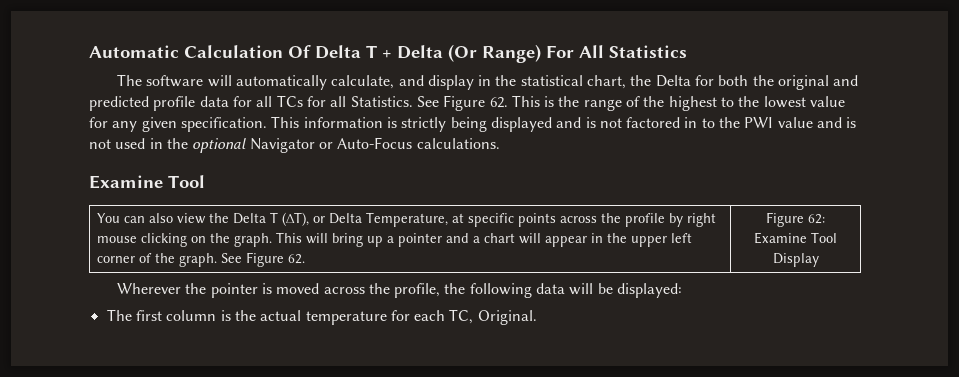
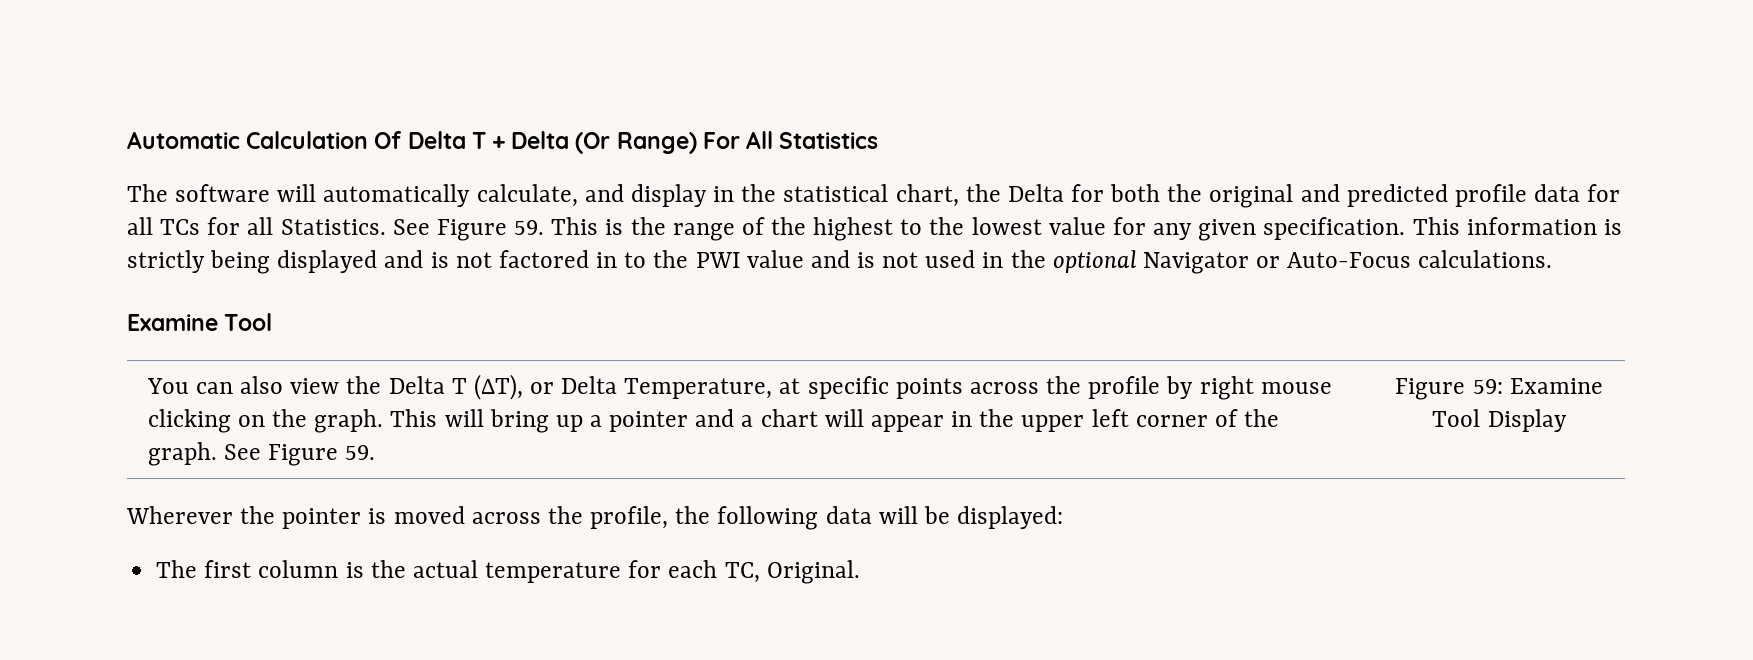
[489,97,508,108] 62. -> [514,220,545,235] 59.
[288,254,306,264] [766,212,825,227] 62. | Figure 62: -> [345,445,376,460] [1395,378,1503,400] 59. | Figure 59:

